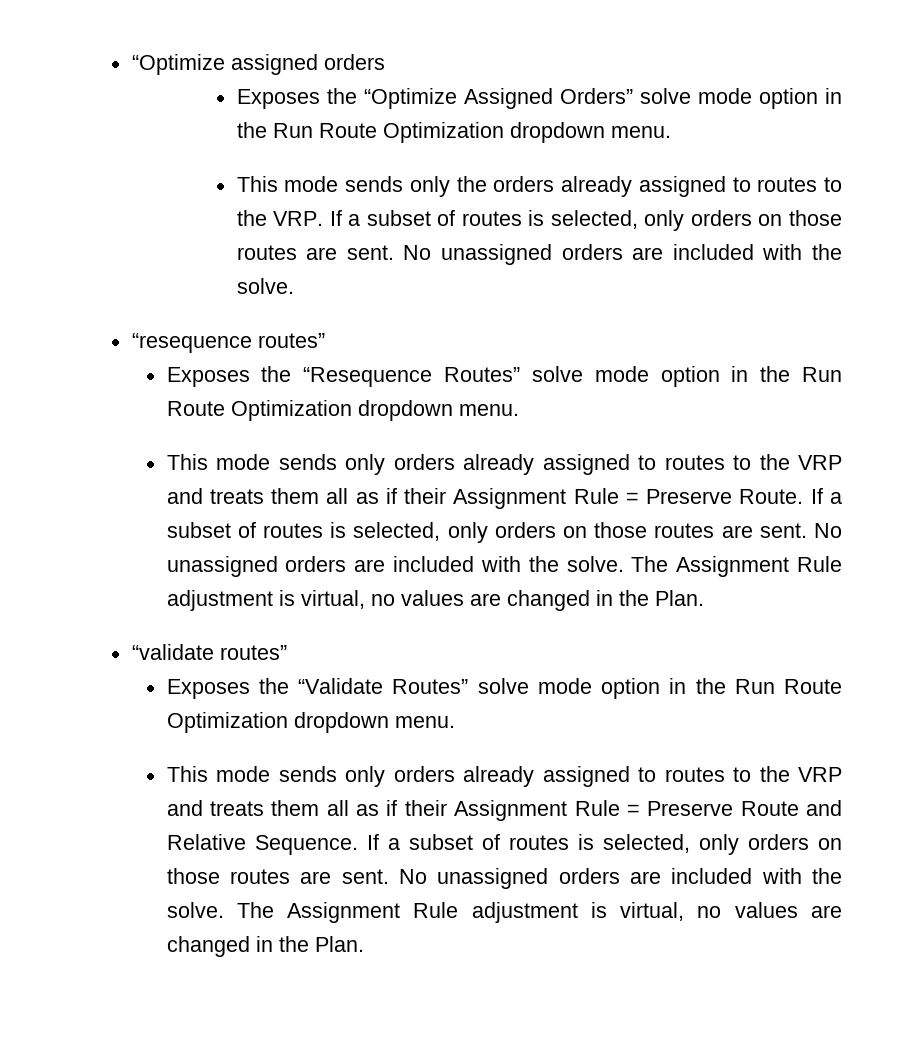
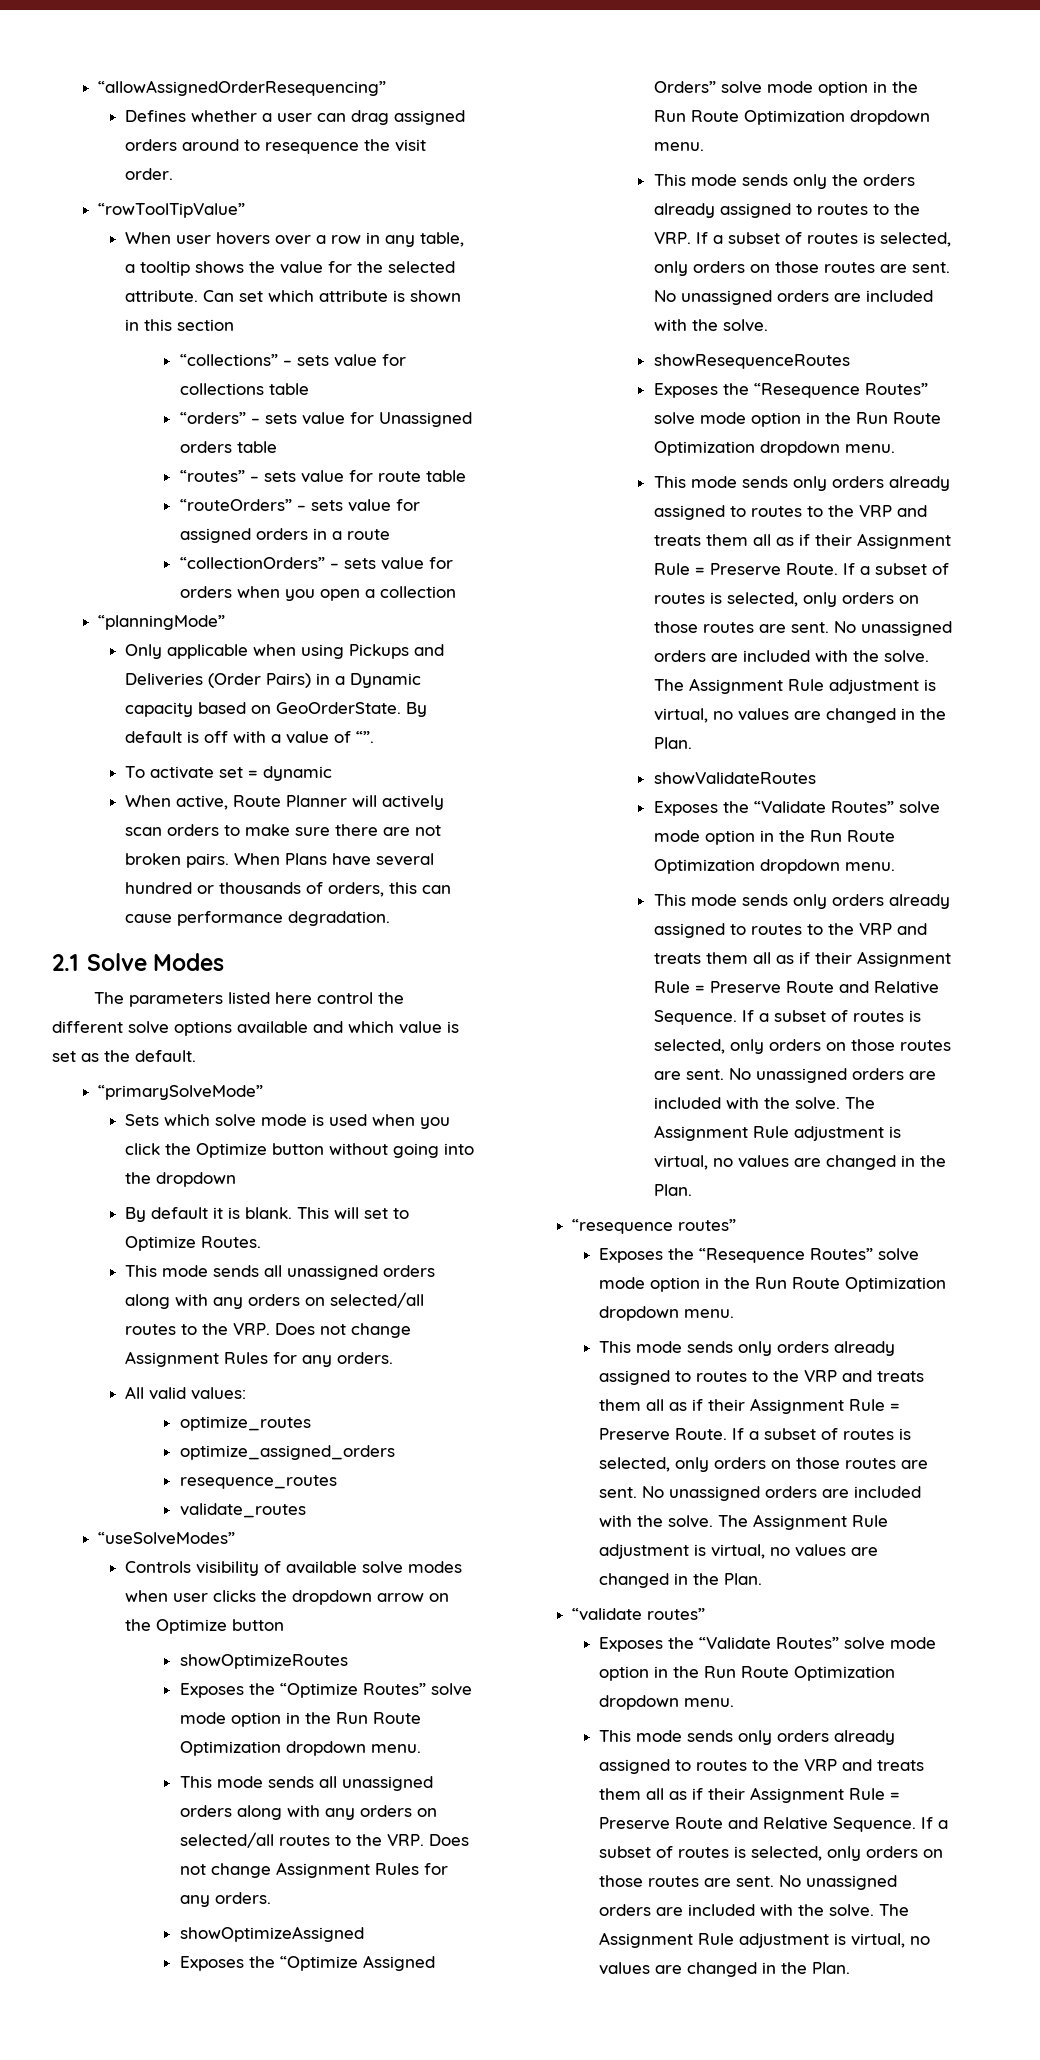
[131,54,385,75] “Optimize assigned orders -> [97,80,386,96] [125,110,466,125] [125,139,427,154] [125,168,174,180] [97,203,245,218] [125,232,465,247] [125,261,456,276] [125,290,462,302] [125,319,235,331] [179,354,406,367] [179,383,309,395] [179,412,472,427] [179,441,277,453] [179,470,466,483] [179,499,420,512] [179,528,390,543] [179,557,453,570] [179,586,456,601] [97,615,225,630] [125,644,445,659] [125,673,422,688] [125,702,428,717] [125,731,375,744] [125,766,333,781] [125,795,445,810] [125,824,442,836] [125,853,435,868] [125,882,452,897] [125,911,391,926] [52,953,224,971] [94,992,405,1007] [52,1021,459,1036] [52,1050,196,1062] [97,1085,263,1100] [125,1114,451,1129] [125,1143,475,1158] [125,1172,237,1187] [125,1207,410,1222] [125,1236,262,1251] [125,1265,436,1280] [125,1292,425,1309] [125,1323,412,1338] [125,1351,394,1367] [125,1386,247,1400] [179,1416,311,1431] [179,1445,395,1460] [179,1475,337,1489] [179,1503,306,1518] [97,1532,235,1545] [125,1561,463,1576] [125,1590,450,1605] [125,1619,285,1634] [179,1654,348,1669] [179,1683,472,1698] [179,1712,421,1727] [179,1741,421,1756] [179,1776,433,1791] [179,1805,437,1820] [179,1832,469,1848] [179,1862,448,1878] [179,1892,271,1907] [179,1926,364,1942] “allowAssignedOrderResequencing” // Defines whether a user can drag assigned orders around to resequence the visit order. // “rowToolTipValue” // When user hovers over a row in any table, a tooltip shows the value for the selected attribute. Can set which attribute is shown in this section // “collections” – sets value for collections table // “orders” – sets value for Unassigned orders table // “routes” – sets value for route table // “routeOrders” – sets value for assigned orders in a route // “collectionOrders” – sets value for orders when you open a collection // “planningMode” // Only applicable when using Pickups and Deliveries (Order Pairs) in a Dynamic capacity based on GeoOrderState. By default is off with a value of “”. // To activate set = dynamic // When active, Route Planner will actively scan orders to make sure there are not broken pairs. When Plans have several hundred or thousands of orders, this can cause performance degradation. // 2.1 Solve Modes // The parameters listed here control the different solve options available and which value is set as the default. // “primarySolveMode” // Sets which solve mode is used when you click the Optimize button without going into the dropdown // By default it is blank. This will set to Optimize Routes. // This mode sends all unassigned orders along with any orders on selected/all routes to the VRP. Does not change Assignment Rules for any orders. // All valid values: // optimize_routes // optimize_assigned_orders // resequence_routes // validate_routes // “useSolveModes” // Controls visibility of available solve modes when user clicks the dropdown arrow on the Optimize button // showOptimizeRoutes // Exposes the “Optimize Routes” solve mode option in the Run Route Optimization dropdown menu. // This mode sends all unassigned orders along with any orders on selected/all routes to the VRP. Does not change Assignment Rules for any orders. // showOptimizeAssigned
(294, 286) none -> [653,354,850,369] [653,383,928,398] [653,412,941,427] [653,441,895,456] [653,476,950,491] [653,505,927,520] [653,533,951,549] [653,563,949,576] [653,592,919,607] [653,621,952,636] [653,650,929,663] [653,678,936,694] [653,708,946,723] [653,737,692,749] [653,772,816,784] [653,801,940,816] [653,830,895,845] [653,859,895,874] [653,894,950,909] [653,923,927,938] [653,951,951,967] [653,981,939,994] [653,1010,921,1025] [653,1039,951,1054] [653,1068,936,1083] [653,1097,875,1110] [653,1125,901,1141] [653,1155,946,1170] [653,1184,692,1196] // showResequenceRoutes // Exposes the “Resequence Routes” solve mode option in the Run Route Optimization dropdown menu. // This mode sends only orders already assigned to routes to the VRP and treats them all as if their Assignment Rule = Preserve Route. If a subset of routes is selected, only orders on those routes are sent. No unassigned orders are included with the solve. The Assignment Rule adjustment is virtual, no values are changed in the Plan. // showValidateRoutes // Exposes the “Validate Routes” solve mode option in the Run Route Optimization dropdown menu. // This mode sends only orders already assigned to routes to the VRP and treats them all as if their Assignment Rule = Preserve Route and Relative Sequence. If a subset of routes is selected, only orders on those routes are sent. No unassigned orders are included with the solve. The Assignment Rule adjustment is virtual, no values are changed in the Plan.

